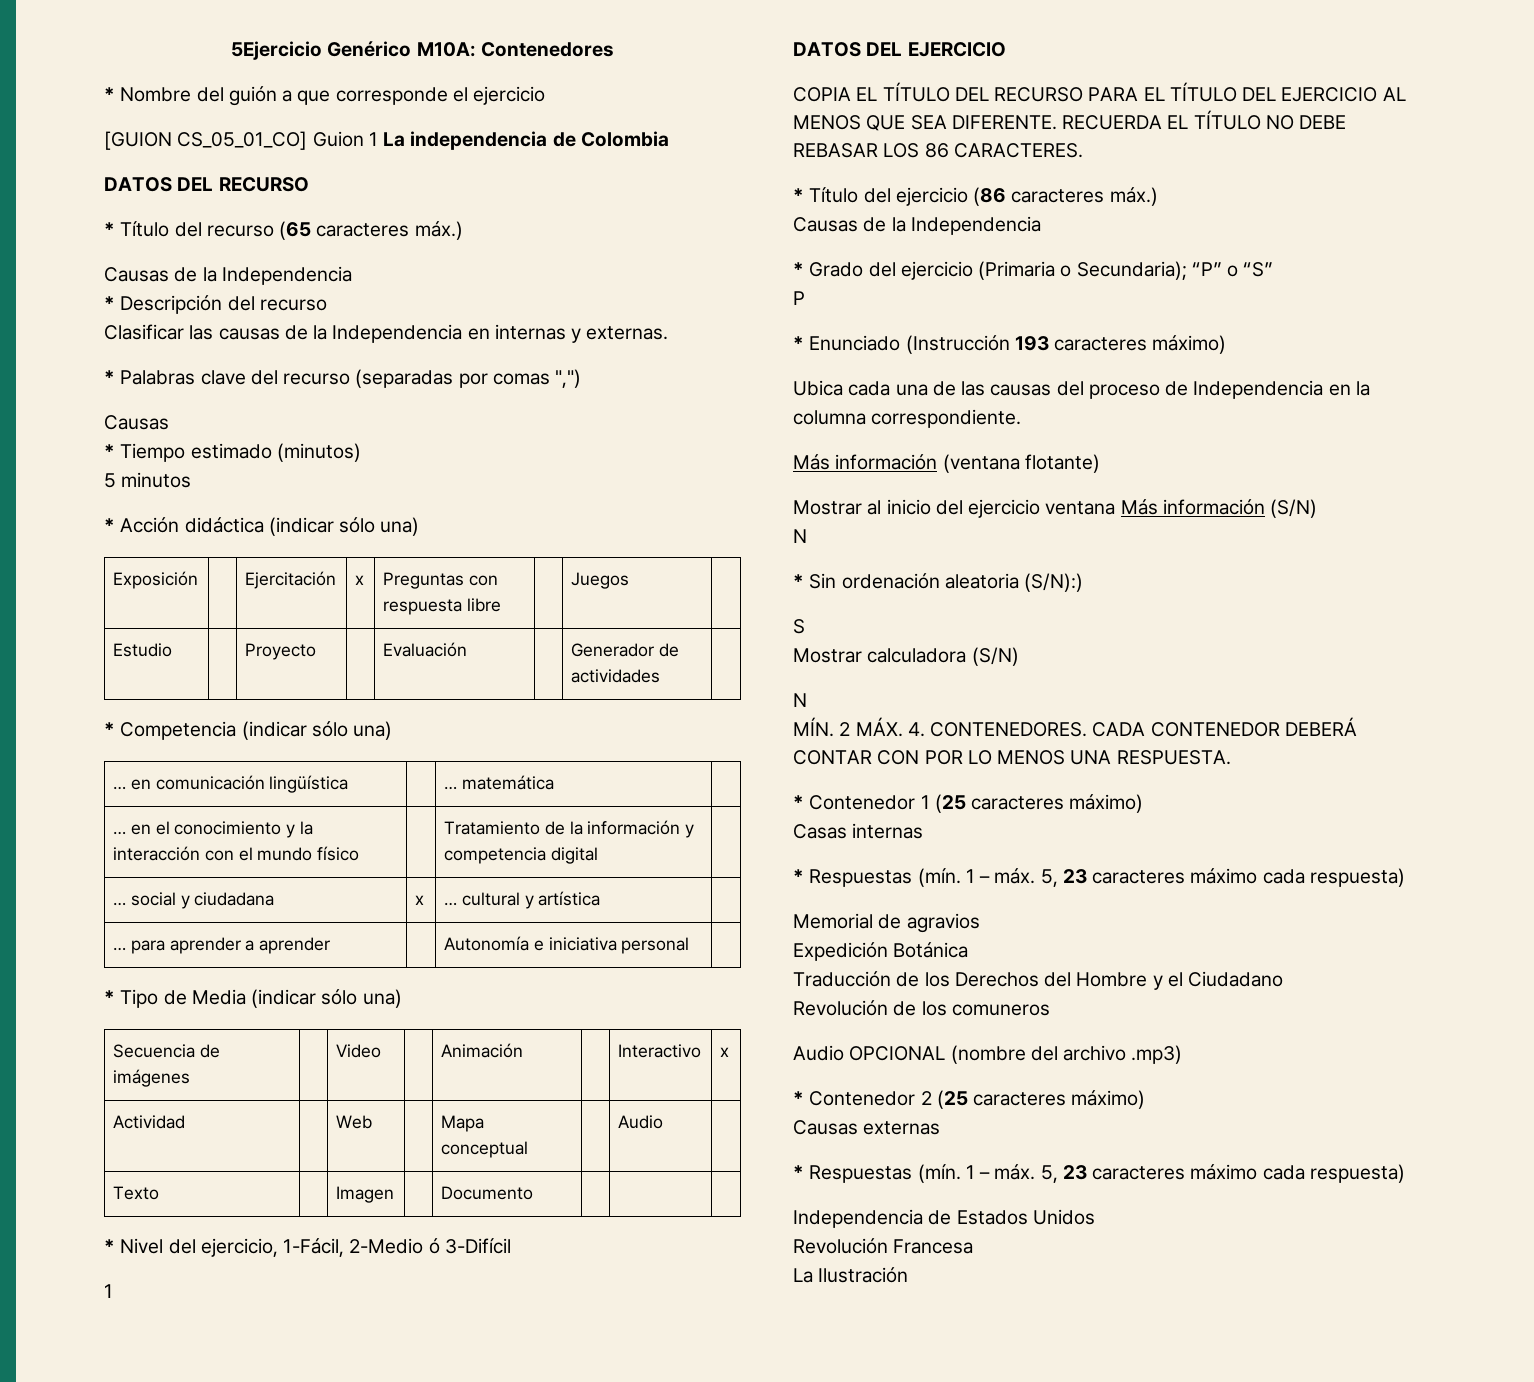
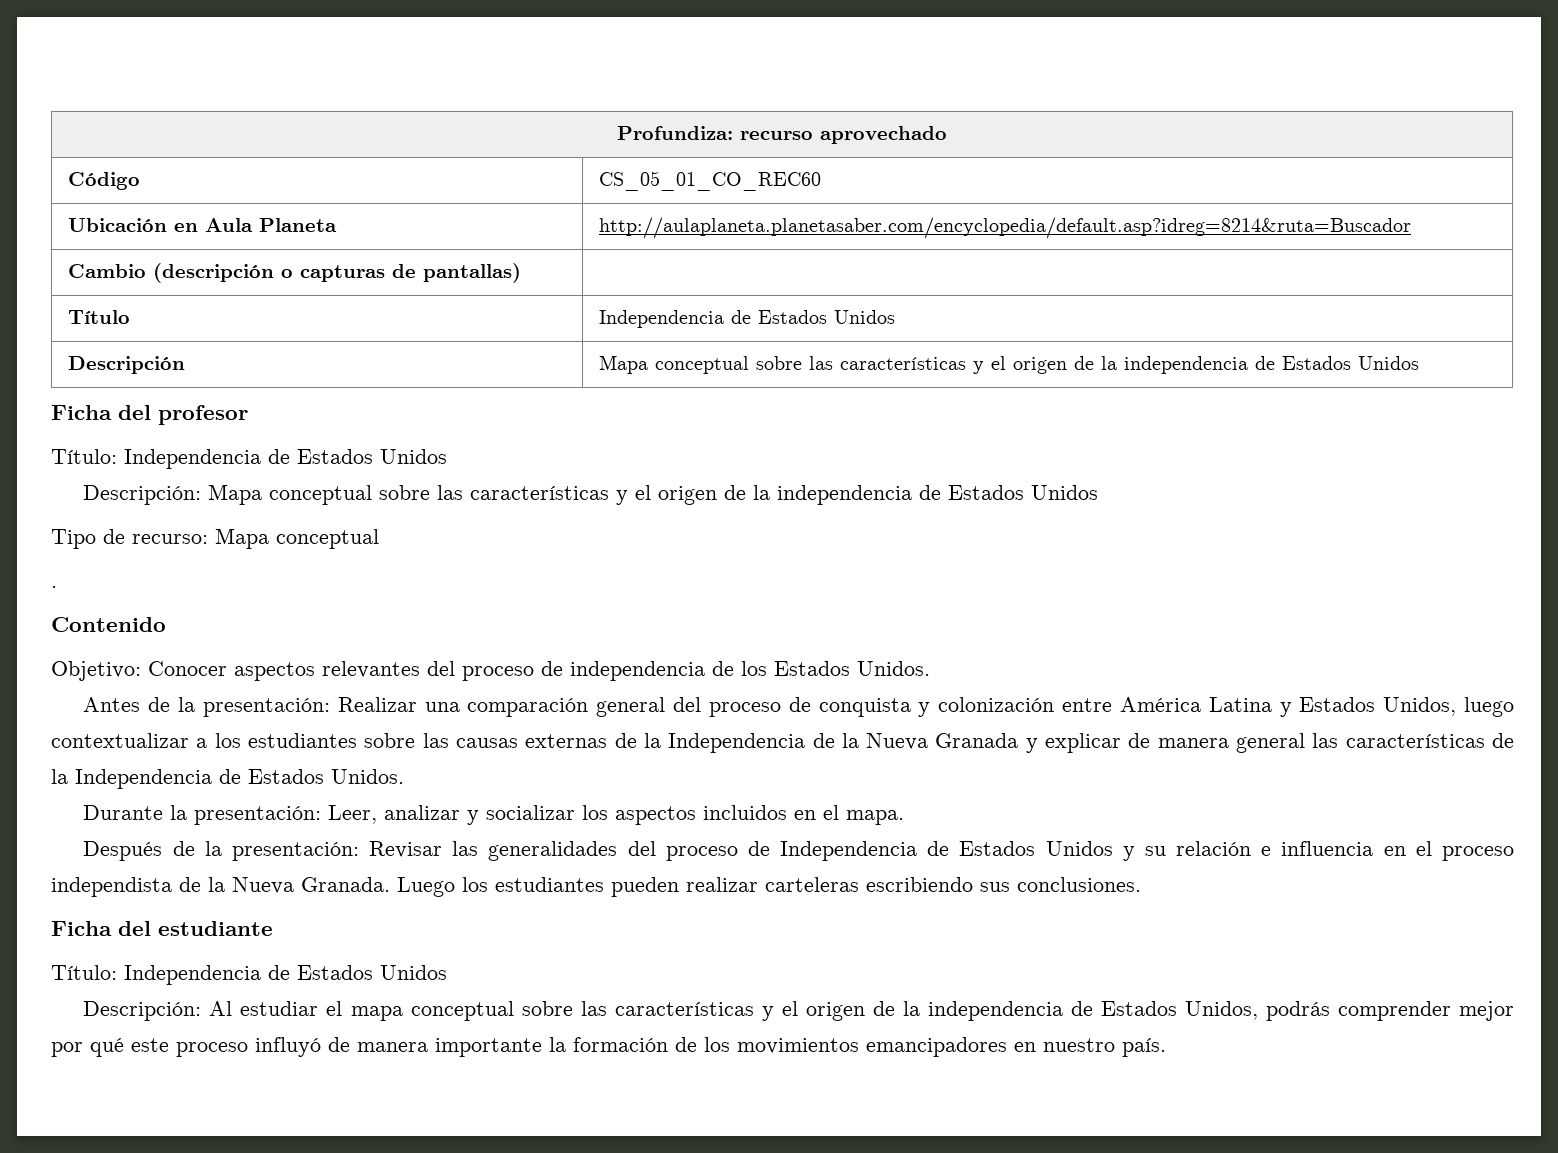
[231,41,614,60] [104,86,546,106] [104,131,669,150] [104,177,309,192] [104,221,463,240] [104,266,352,285] [104,295,327,314] [104,324,669,343] [104,369,582,388] [104,415,169,430] [104,443,361,462] [104,472,192,488] [104,517,420,536] [113,571,199,589] [245,571,337,589] [355,575,365,585] [383,572,498,589] [383,598,501,615] [571,572,630,589] [113,643,173,657] [245,643,317,660] [383,642,468,657] [571,643,679,657] [571,669,661,683] [104,721,393,740] [113,775,349,793] [444,775,554,790] [113,821,313,838] [113,846,360,861] [444,820,695,838] [444,847,598,864] [113,892,275,909] [415,895,425,905] [444,891,601,909] [113,937,331,954] [444,936,690,954] [104,989,402,1008] [113,1044,220,1058] [113,1069,191,1087] [336,1044,382,1058] [441,1043,524,1058] [618,1044,702,1058] [720,1047,730,1057] [113,1115,186,1129] [336,1115,373,1129] [441,1115,485,1132] [441,1141,529,1158] [618,1115,664,1129] [113,1186,160,1200] [336,1186,395,1203] [441,1186,534,1200] [104,1238,511,1257] [104,1284,113,1298] [793,42,1006,57] [793,82,1406,102] [793,110,1347,131] [793,143,1083,158] [793,187,1158,206] [793,216,1041,235] [793,261,1274,280] [793,291,805,305] [793,335,1227,354] [793,380,1370,399] [793,409,1022,428] [793,454,1100,473] [793,499,1318,518] [793,529,807,543] [793,573,1084,592] [793,619,805,634] [793,647,1019,666] [793,693,807,707] [793,717,1357,737] [793,750,1231,765] [793,794,1144,813] [793,823,924,839] [793,868,1405,887] [793,913,980,933] [793,942,969,961] [793,971,1284,990] [793,1000,1050,1016] [793,1045,1183,1064] [793,1090,1146,1109] [793,1120,941,1135] [793,1164,1405,1183] [793,1209,1095,1228] [793,1238,974,1254] [793,1267,909,1283] 5Ejercicio Genérico M10A: Contenedores // * Nombre del guión a que corresponde el ejercicio // [GUION CS_05_01_CO] Guion 1 La independencia de Colombia // DATOS DEL RECURSO // * Título del recurso (65 caracteres máx.) // Causas de la Independencia // * Descripción del recurso // Clasificar las causas de la Independencia en internas y externas. // * Palabras clave del recurso (separadas por comas ",") // Causas // * Tiempo estimado (minutos) // 5 minutos // * Acción didáctica (indicar sólo una) // Exposición | | Ejercitación | x | Preguntas con respuesta libre | | Juegos | // Estudio | | Proyecto | | Evaluación | | Generador de actividades | // * Competencia (indicar sólo una) // … en comunicación lingüística | | … matemática | // … en el conocimiento y la interacción con el mundo físico | | Tratamiento de la información y competencia digital | // … social y ciudadana | x | … cultural y artística | // … para aprender a aprender | | Autonomía e iniciativa personal | // * Tipo de Media (indicar sólo una) // Secuencia de imágenes | | Video | | Animación | | Interactivo | x // Actividad | | Web | | Mapa conceptual | | Audio | // Texto | | Imagen | | Documento | | | // * Nivel del ejercicio, 1-Fácil, 2-Medio ó 3-Difícil // 1 // DATOS DEL EJERCICIO // COPIA EL TÍTULO DEL RECURSO PARA EL TÍTULO DEL EJERCICIO AL MENOS QUE SEA DIFERENTE. RECUERDA EL TÍTULO NO DEBE REBASAR LOS 86 CARACTERES. // * Título del ejercicio (86 caracteres máx.) // Causas de la Independencia // * Grado del ejercicio (Primaria o Secundaria); “P” o “S” // P // * Enunciado (Instrucción 193 caracteres máximo) // Ubica cada una de las causas del proceso de Independencia en la columna correspondiente. // Más información (ventana flotante) // Mostrar al inicio del ejercicio ventana Más información (S/N) // N // * Sin ordenación aleatoria (S/N):) // S // Mostrar calculadora (S/N) // N // MÍN. 2 MÁX. 4. CONTENEDORES. CADA CONTENEDOR DEBERÁ CONTAR CON POR LO MENOS UNA RESPUESTA. // * Contenedor 1 (25 caracteres máximo) // Casas internas // * Respuestas (mín. 1 – máx. 5, 23 caracteres máximo cada respuesta) // Memorial de agravios // Expedición Botánica // Traducción de los Derechos del Hombre y el Ciudadano // Revolución de los comuneros // Audio OPCIONAL (nombre del archivo .mp3) // * Contenedor 2 (25 caracteres máximo) // Causas externas // * Respuestas (mín. 1 – máx. 5, 23 caracteres máximo cada respuesta) // Independencia de Estados Unidos // Revolución Francesa // La Ilustración -> [617,126,947,144] [67,172,140,190] [598,171,821,191] [67,218,337,232] [598,217,1411,239] [67,263,521,283] [67,310,130,324] [598,310,895,328] [67,356,185,374] [598,355,1419,374] [51,405,248,425] [51,449,447,469] [83,484,1099,505] [51,528,379,549] [51,586,57,588] [51,617,166,632] [51,661,930,681] [83,697,1515,717] [51,733,1514,753] [51,769,404,789] [83,805,905,825] [83,841,1515,861] [51,877,1141,897] [51,921,273,936] [51,965,447,985] [83,1001,1515,1021] [51,1037,1166,1057] Profundiza: recurso aprovechado // Código | CS_05_01_CO_REC60 // Ubicación en Aula Planeta | http://aulaplaneta.planetasaber.com/encyclopedia/default.asp?idreg=8214&ruta=Buscador // Cambio (descripción o capturas de pantallas) | // Título | Independencia de Estados Unidos // Descripción | Mapa conceptual sobre las características y el origen de la independencia de Estados Unidos // Ficha del profesor // Título: Independencia de Estados Unidos // Descripción: Mapa conceptual sobre las características y el origen de la independencia de Estados Unidos // Tipo de recurso: Mapa conceptual // . // Contenido // Objetivo: Conocer aspectos relevantes del proceso de independencia de los Estados Unidos. // Antes de la presentación: Realizar una comparación general del proceso de conquista y colonización entre América Latina y Estados Unidos, luego contextualizar a los estudiantes sobre las causas externas de la Independencia de la Nueva Granada y explicar de manera general las características de la Independencia de Estados Unidos. // Durante la presentación: Leer, analizar y socializar los aspectos incluidos en el mapa. // Después de la presentación: Revisar las generalidades del proceso de Independencia de Estados Unidos y su relación e influencia en el proceso independista de la Nueva Granada. Luego los estudiantes pueden realizar carteleras escribiendo sus conclusiones. // Ficha del estudiante // Título: Independencia de Estados Unidos // Descripción: Al estudiar el mapa conceptual sobre las características y el origen de la independencia de Estados Unidos, podrás comprender mejor por qué este proceso influyó de manera importante la formación de los movimientos emancipadores en nuestro país.

